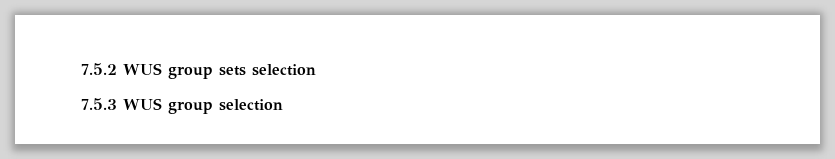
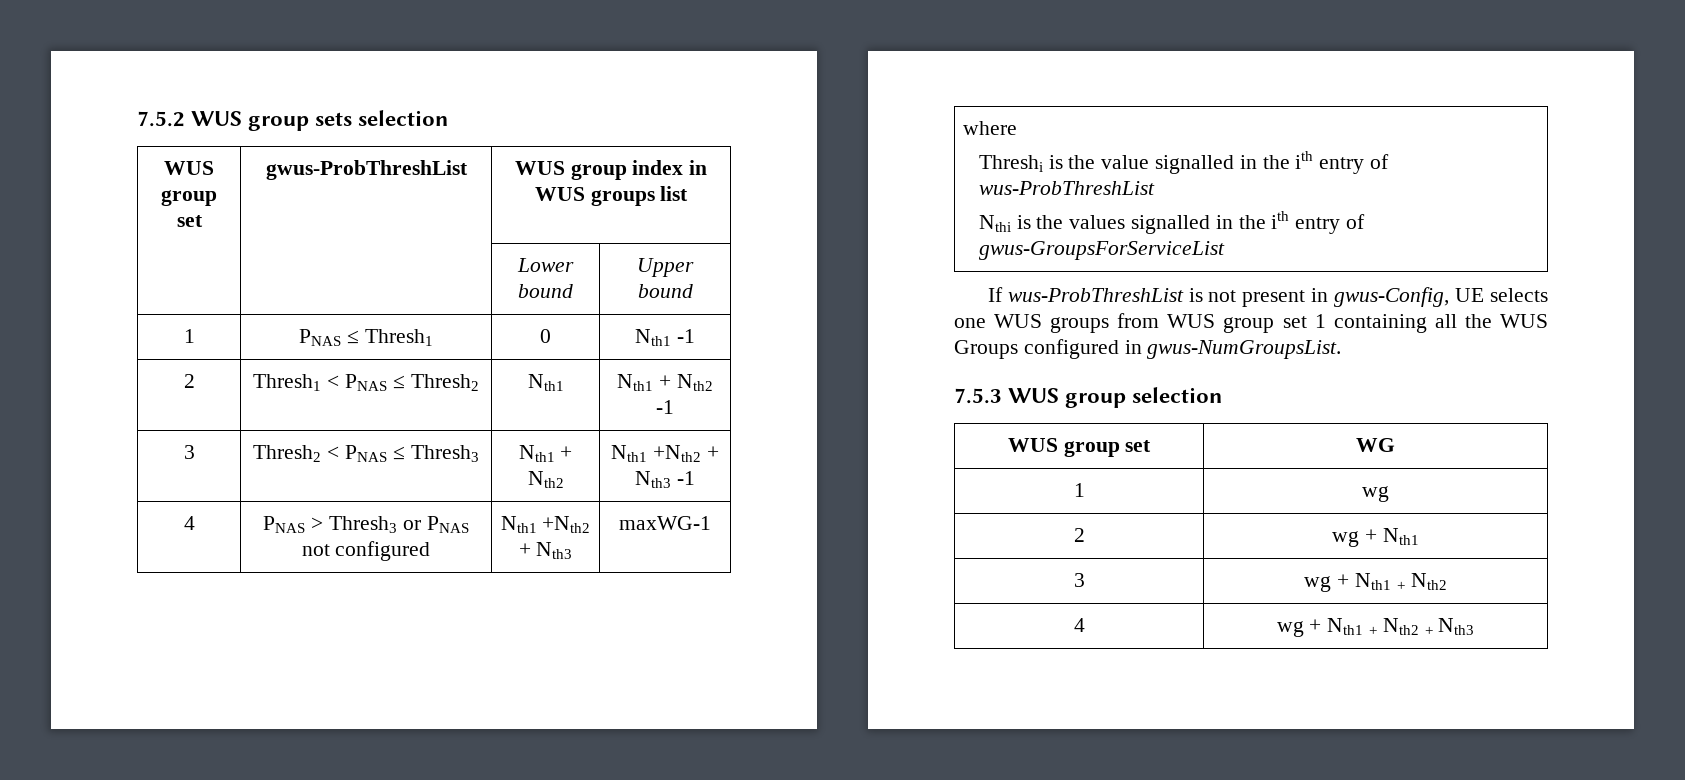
[81,98,283,114] // 7.5.3 WUS group selection -> [164,161,214,175] [161,190,217,206] [176,215,203,227] [265,160,468,180] [514,160,708,180] [534,186,689,206] [517,258,574,272] [518,284,573,298] [637,258,694,277] [637,284,693,298] [183,329,195,343] [299,329,433,346] [540,329,551,343] [635,329,695,346] [183,374,195,388] [253,374,479,391] [527,374,564,391] [617,374,713,391] [656,400,674,414] [183,445,195,459] [253,445,479,462] [518,445,573,462] [527,471,564,488] [611,445,719,462] [635,471,695,488] [183,516,195,530] [263,516,469,533] [301,541,431,561] [500,516,591,533] [518,542,573,559] [619,516,711,530] [963,121,1018,135] [978,151,1390,174] [978,181,1155,195] [978,211,1366,234] [978,241,1225,260] [987,287,1548,307] [954,313,1548,333] [954,339,1342,359] [954,387,1224,408] [1007,438,1152,457] [1356,438,1395,452] [1073,483,1085,497] [1362,486,1389,502] [1073,528,1085,542] [1332,528,1419,547] [1073,573,1085,587] [1304,573,1447,592] [1073,618,1085,632] [1276,618,1475,637] // WUS group set | gwus-ProbThreshList | WUS group index in WUS groups list // | | Lower bound | Upper bound // 1 | PNAS ≤ Thresh1 | 0 | Nth1 -1 // 2 | Thresh1 < PNAS ≤ Thresh2 | Nth1 | Nth1 + Nth2 -1 // 3 | Thresh2 < PNAS ≤ Thresh3 | Nth1 + Nth2 | Nth1 +Nth2 + Nth3 -1 // 4 | PNAS > Thresh3 or PNAS not configured | Nth1 +Nth2 + Nth3 | maxWG-1 // where // Threshi is the value signalled in the ith entry of wus-ProbThreshList // Nthi is the values signalled in the ith entry of gwus-GroupsForServiceList // If wus-ProbThreshList is not present in gwus-Config, UE selects one WUS groups from WUS group set 1 containing all the WUS Groups configured in gwus-NumGroupsList. // 7.5.3 WUS group selection // WUS group set | WG // 1 | wg // 2 | wg + Nth1 // 3 | wg + Nth1 + Nth2 // 4 | wg + Nth1 + Nth2 + Nth3

